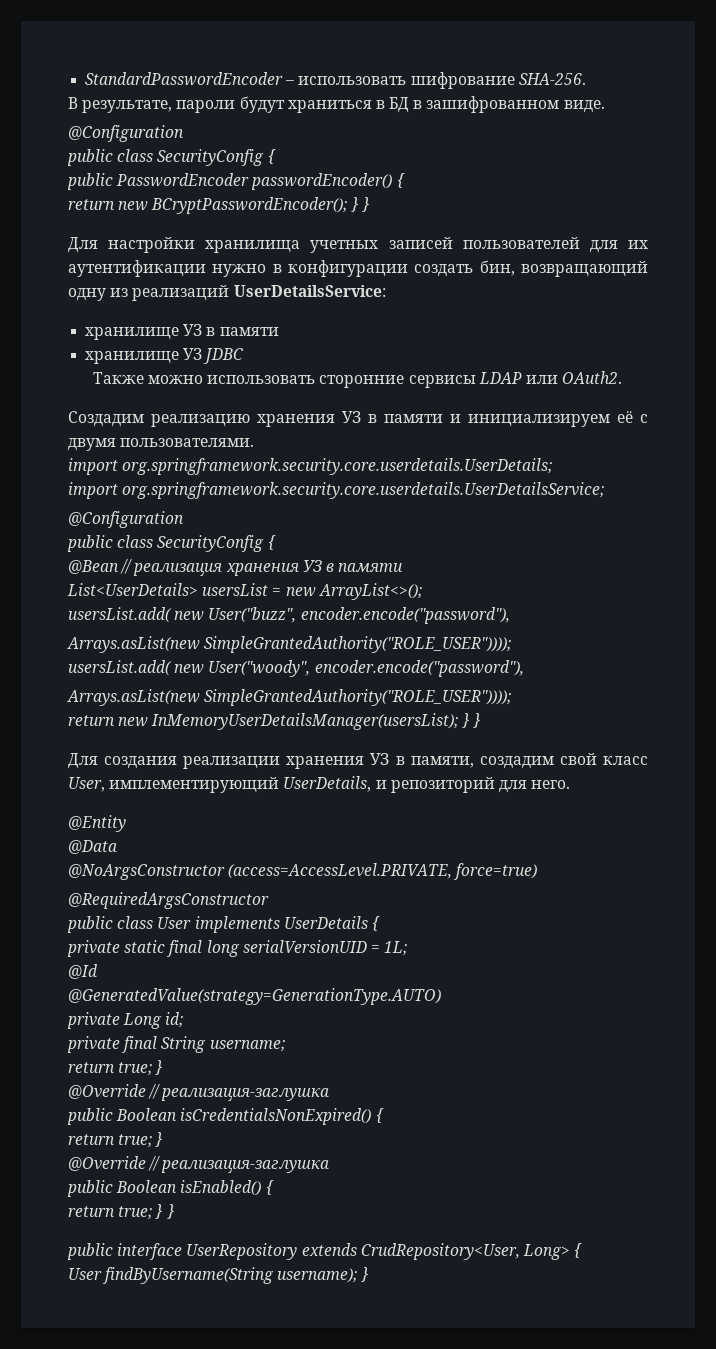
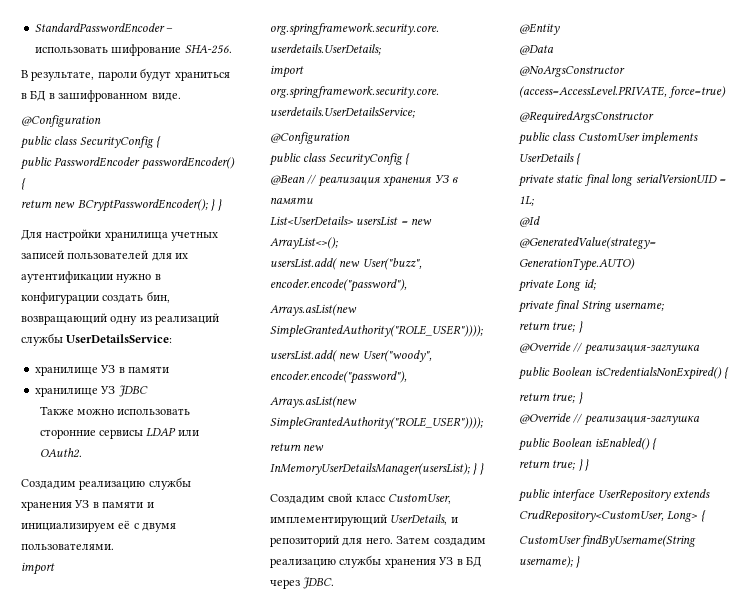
(230, 293) none -> [21,333,63,346] службы
(250, 420) none -> [148,477,191,490] службы
[68,753,554,769] Для создания реализации хранения УЗ в памяти, создадим -> [270,494,325,504] Создадим
[68,777,105,792] User, -> [388,494,452,504] CustomUser,
(571, 784) none -> [396,536,486,546] [270,555,481,568] [270,577,335,589] Затем создадим реализацию службы хранения УЗ в БД через JDBC.
[157,917,192,929] User -> [577,133,640,141] CustomUser
[360,1243,520,1260] CrudRepository<User, -> [519,510,664,523] CrudRepository<CustomUser,
[68,1268,102,1280] User -> [519,536,581,544] CustomUser

